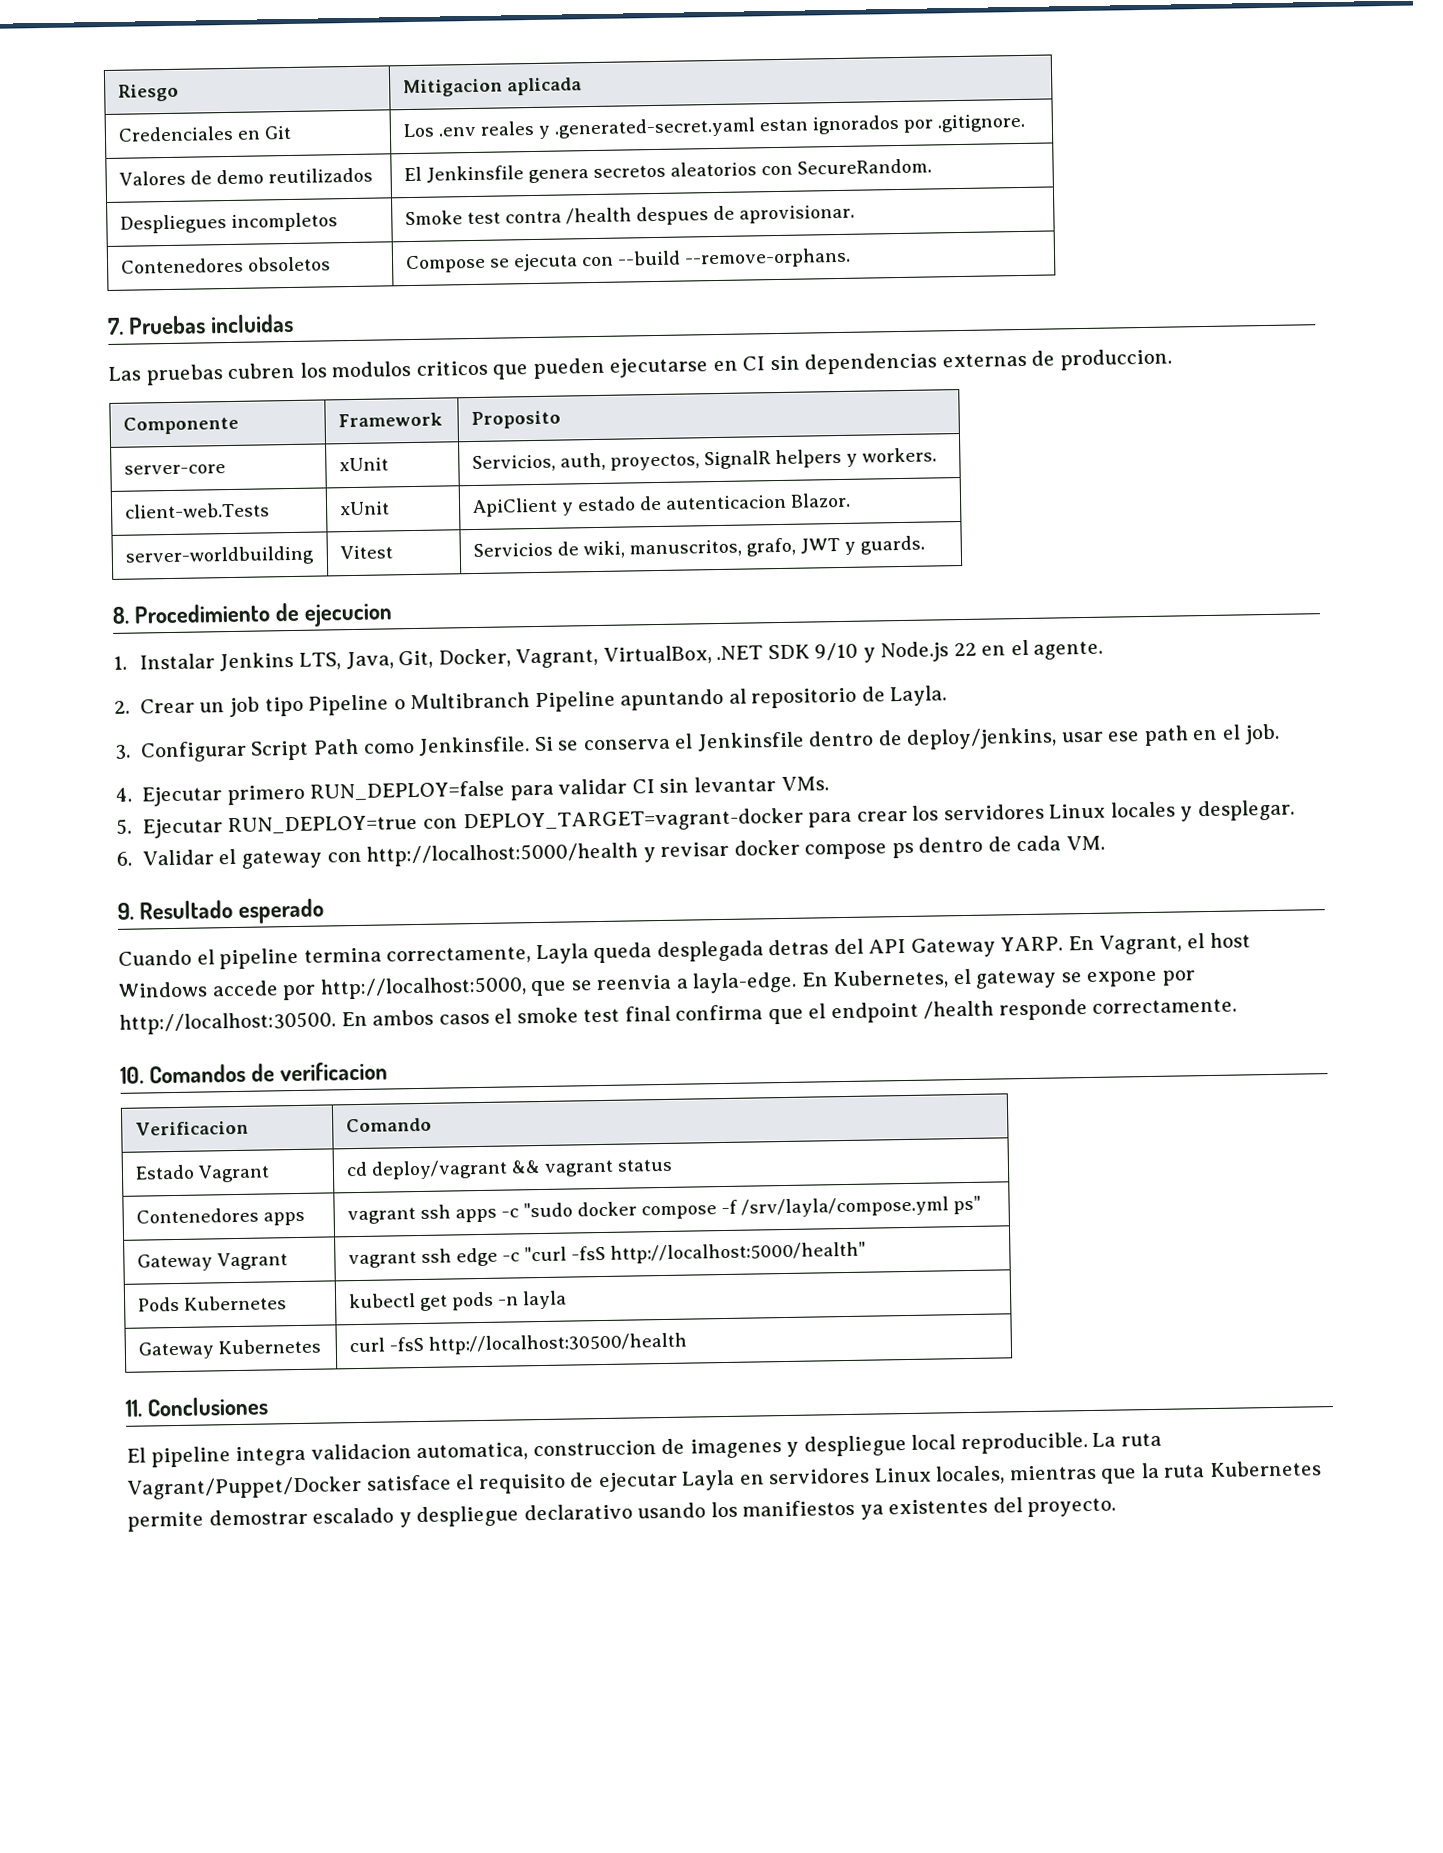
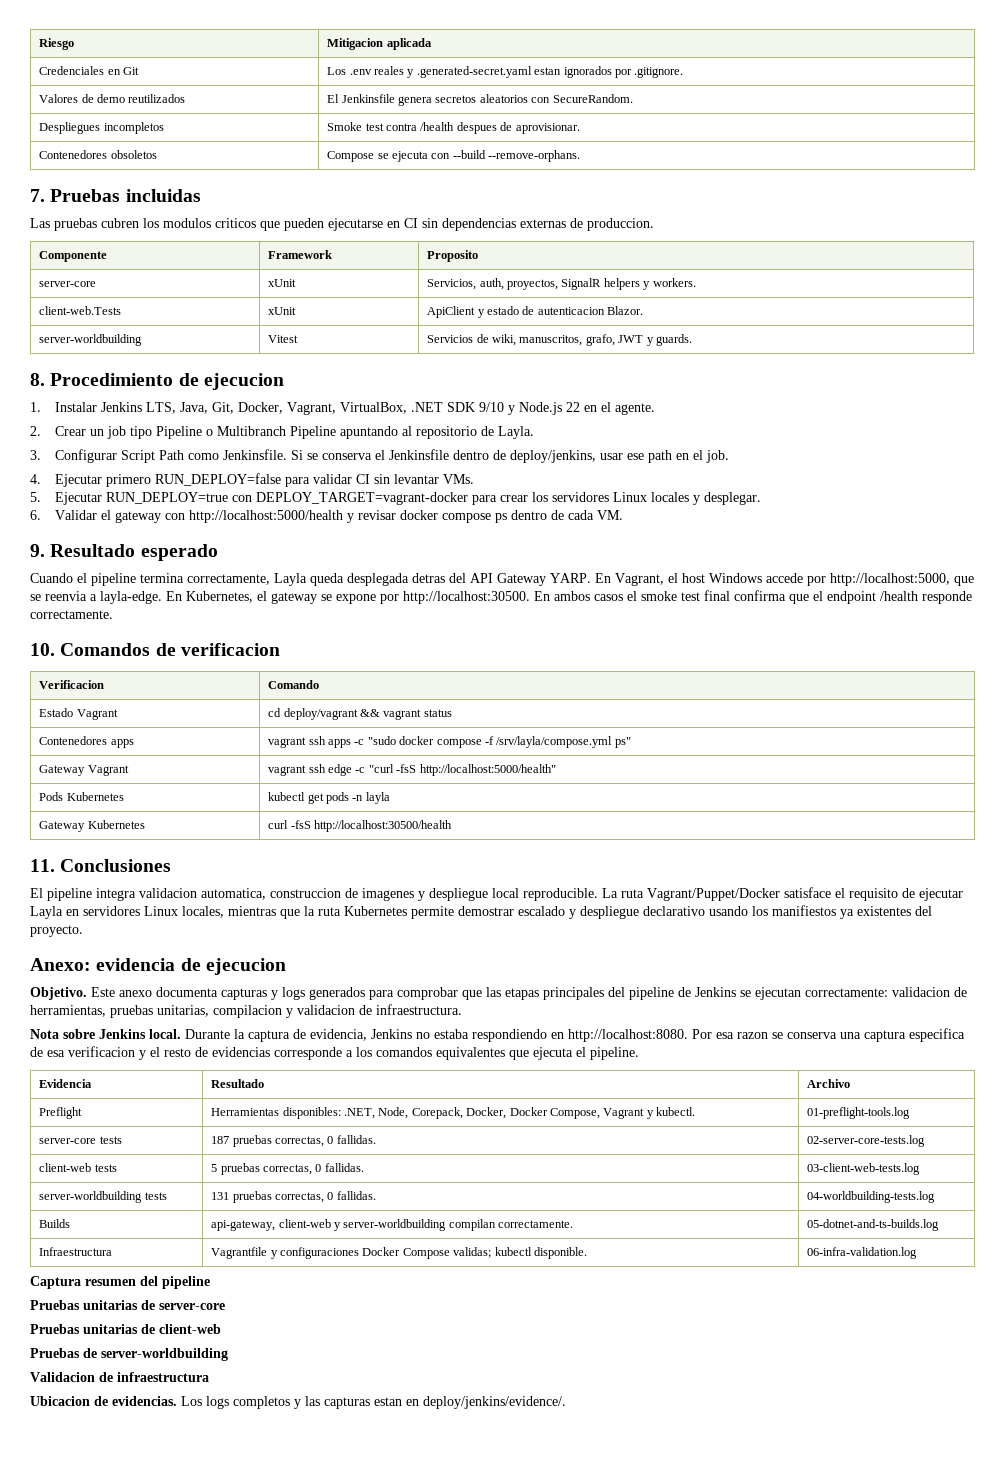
(1117, 1507) none -> [30,958,286,975] [30,987,967,1000] [30,1004,462,1018] [30,1028,965,1042] [30,1046,639,1060] [39,1079,93,1088] [211,1079,265,1088] [807,1079,851,1088] [39,1107,83,1119] [211,1107,696,1119] [807,1107,911,1119] [39,1136,122,1144] [211,1135,376,1147] [807,1135,926,1147] [39,1163,117,1172] [211,1163,364,1175] [807,1163,921,1175] [39,1191,167,1203] [211,1191,376,1203] [807,1191,936,1203] [39,1219,71,1228] [211,1219,574,1231] [807,1219,940,1231] [39,1247,113,1256] [211,1247,587,1259] [807,1247,918,1259] [30,1276,210,1289] [30,1300,225,1310] [30,1324,221,1334] [30,1348,228,1361] [30,1372,209,1382] [30,1396,566,1409] // Anexo: evidencia de ejecucion // Objetivo. Este anexo documenta capturas y logs generados para comprobar que las etapas principales del pipeline de Jenkins se ejecutan correctamente: validacion de herramientas, pruebas unitarias, compilacion y validacion de infraestructura. // Nota sobre Jenkins local. Durante la captura de evidencia, Jenkins no estaba respondiendo en http://localhost:8080. Por esa razon se conserva una captura especifica de esa verificacion y el resto de evidencias corresponde a los comandos equivalentes que ejecuta el pipeline. // Evidencia | Resultado | Archivo // Preflight | Herramientas disponibles: .NET, Node, Corepack, Docker, Docker Compose, Vagrant y kubectl. | 01-preflight-tools.log // server-core tests | 187 pruebas correctas, 0 fallidas. | 02-server-core-tests.log // client-web tests | 5 pruebas correctas, 0 fallidas. | 03-client-web-tests.log // server-worldbuilding tests | 131 pruebas correctas, 0 fallidas. | 04-worldbuilding-tests.log // Builds | api-gateway, client-web y server-worldbuilding compilan correctamente. | 05-dotnet-and-ts-builds.log // Infraestructura | Vagrantfile y configuraciones Docker Compose validas; kubectl disponible. | 06-infra-validation.log // Captura resumen del pipeline // Pruebas unitarias de server-core // Pruebas unitarias de client-web // Pruebas de server-worldbuilding // Validacion de infraestructura // Ubicacion de evidencias. Los logs completos y las capturas estan en deploy/jenkins/evidence/.

